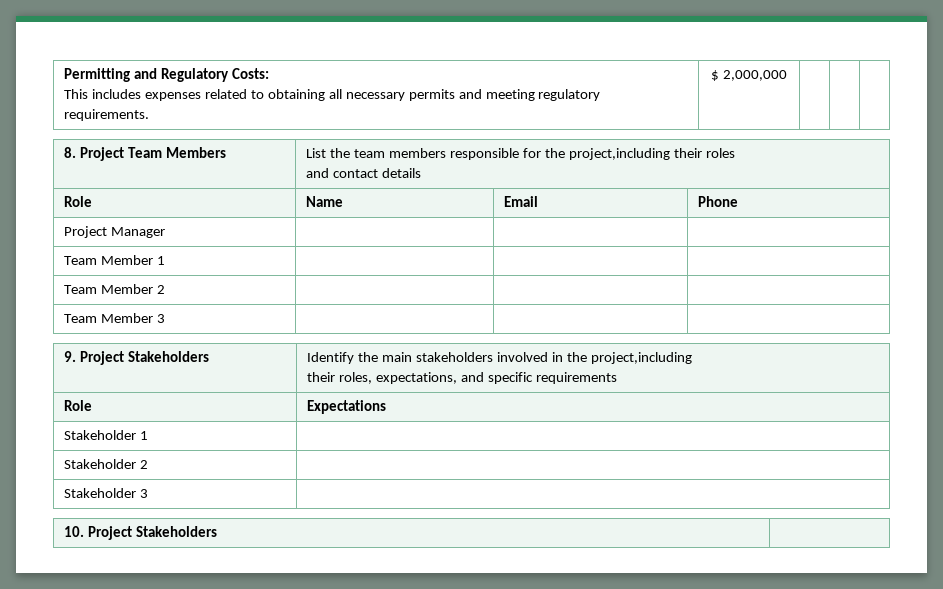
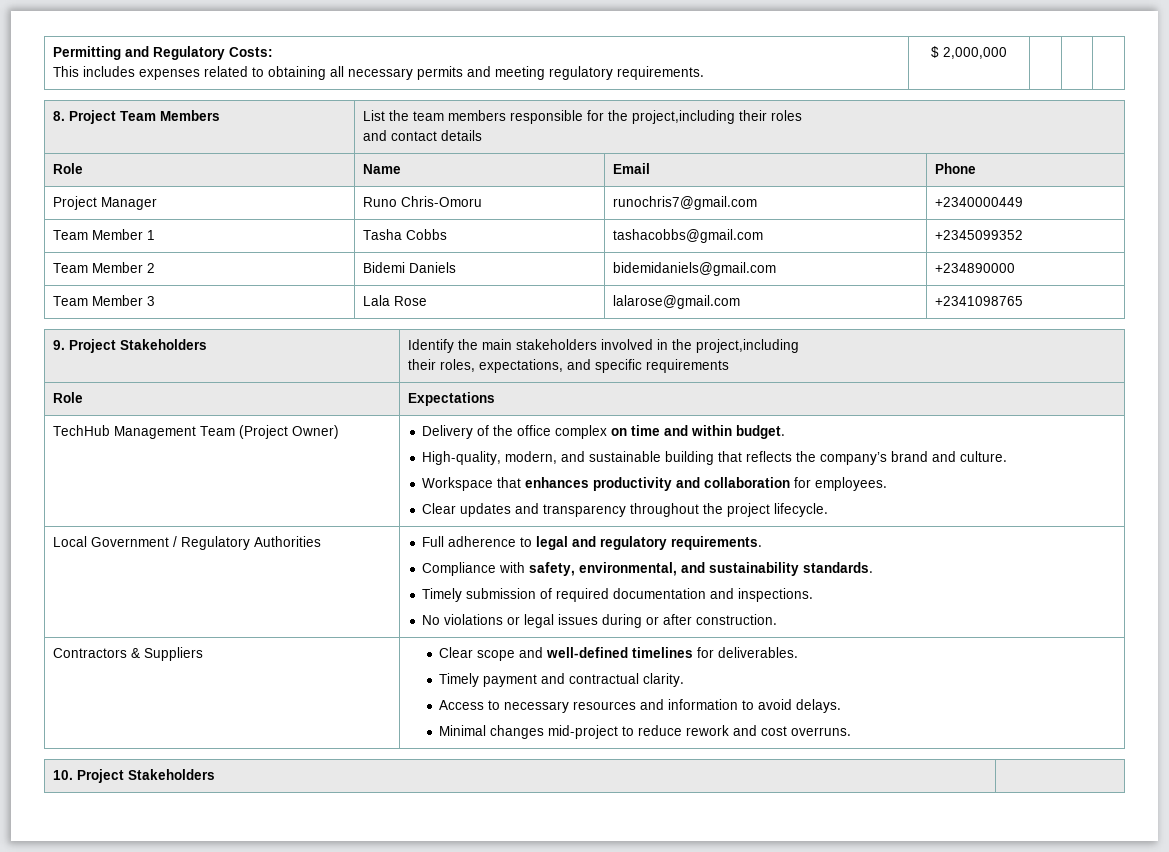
(166, 232) | | -> [362,196,482,207] [612,196,757,210] [934,197,1023,207] Runo Chris-Omoru | runochris7@gmail.com | +2340000449
(166, 260) | | -> [362,229,447,240] [612,229,763,243] [934,230,1023,240] Tasha Cobbs | tashacobbs@gmail.com | +2345099352
(166, 289) | | -> [362,262,456,273] [612,262,776,276] [934,263,1015,273] Bidemi Daniels | bidemidaniels@gmail.com | +234890000
(166, 318) | | -> [362,295,427,306] [612,295,740,309] [934,296,1023,306] Lala Rose | lalarose@gmail.com | +2341098765
[64,430,149,440] [64,459,149,469] [64,488,149,498] Stakeholder 1 | // Stakeholder 2 | // Stakeholder 3 | -> [52,425,339,439] [422,425,786,439] [422,451,1008,465] [422,477,888,491] [422,503,829,517] [52,536,321,550] [422,536,763,550] [422,562,874,576] [422,588,814,602] [422,614,778,628] [52,647,203,661] [439,647,799,661] [439,673,685,687] [439,699,842,713] [439,725,852,739] TechHub Management Team (Project Owner) | Delivery of the office complex on time and within budget. // High-quality, modern, and sustainable building that reflects the company’s brand and culture. // Workspace that enhances productivity and collaboration for employees. // Clear updates and transparency throughout the project lifecycle. // Local Government / Regulatory Authorities | Full adherence to legal and regulatory requirements. // Compliance with safety, environmental, and sustainability standards. // Timely submission of required documentation and inspections. // No violations or legal issues during or after construction. // Contractors & Suppliers | Clear scope and well-defined timelines for deliverables. // Timely payment and contractual clarity. // Access to necessary resources and information to avoid delays. // Minimal changes mid-project to reduce rework and cost overruns.

